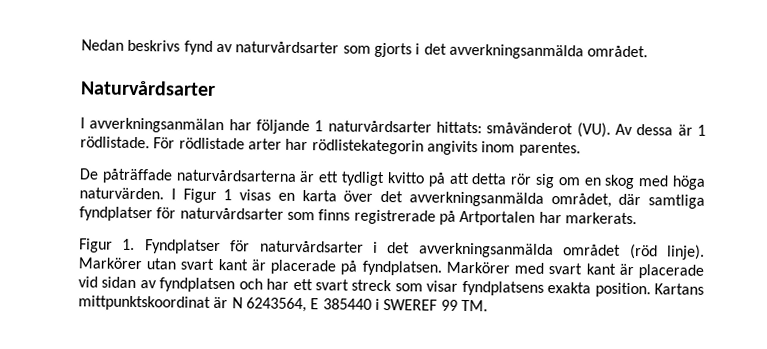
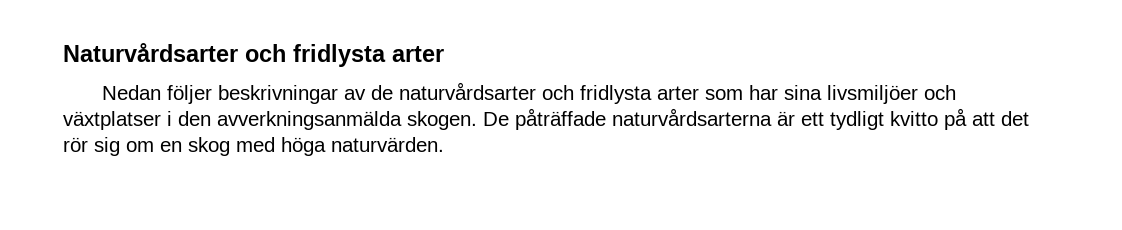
[81,39,649,60] [80,80,216,96] [80,117,707,138] [80,136,581,157] Nedan beskrivs fynd av naturvårdsarter som gjorts i det avverkningsanmälda området. // Naturvårdsarter // I avverkningsanmälan har följande 1 naturvårdsarter hittats: småvänderot (VU). Av dessa är 1 rödlistade. För rödlistade arter har rödlistekategorin angivits inom parentes. // -> [63,43,444,67] [101,82,956,104] [63,111,477,130] Naturvårdsarter och fridlysta arter // Nedan följer beskrivningar av de naturvårdsarter och fridlysta arter som har sina livsmiljöer och växtplatser i den avverkningsanmälda skogen.
[471,173,508,185] detta -> [1001,111,1029,126] det
[170,188,705,209] [79,206,637,226] [79,238,706,260] [78,257,704,279] [78,276,704,298] [78,295,488,313] I Figur 1 visas en karta över det avverkningsanmälda området, där samtliga fyndplatser för naturvårdsarter som finns registrerade på Artportalen har markerats. // Figur 1. Fyndplatser för naturvårdsarter i det avverkningsanmälda området (röd linje). Markörer utan svart kant är placerade på fyndplatsen. Markörer med svart kant är placerade vid sidan av fyndplatsen och har ett svart streck som visar fyndplatsens exakta position. Kartans mittpunktskoordinat är N 6243564, E 385440 i SWEREF 99 TM. -> (444, 144) none

